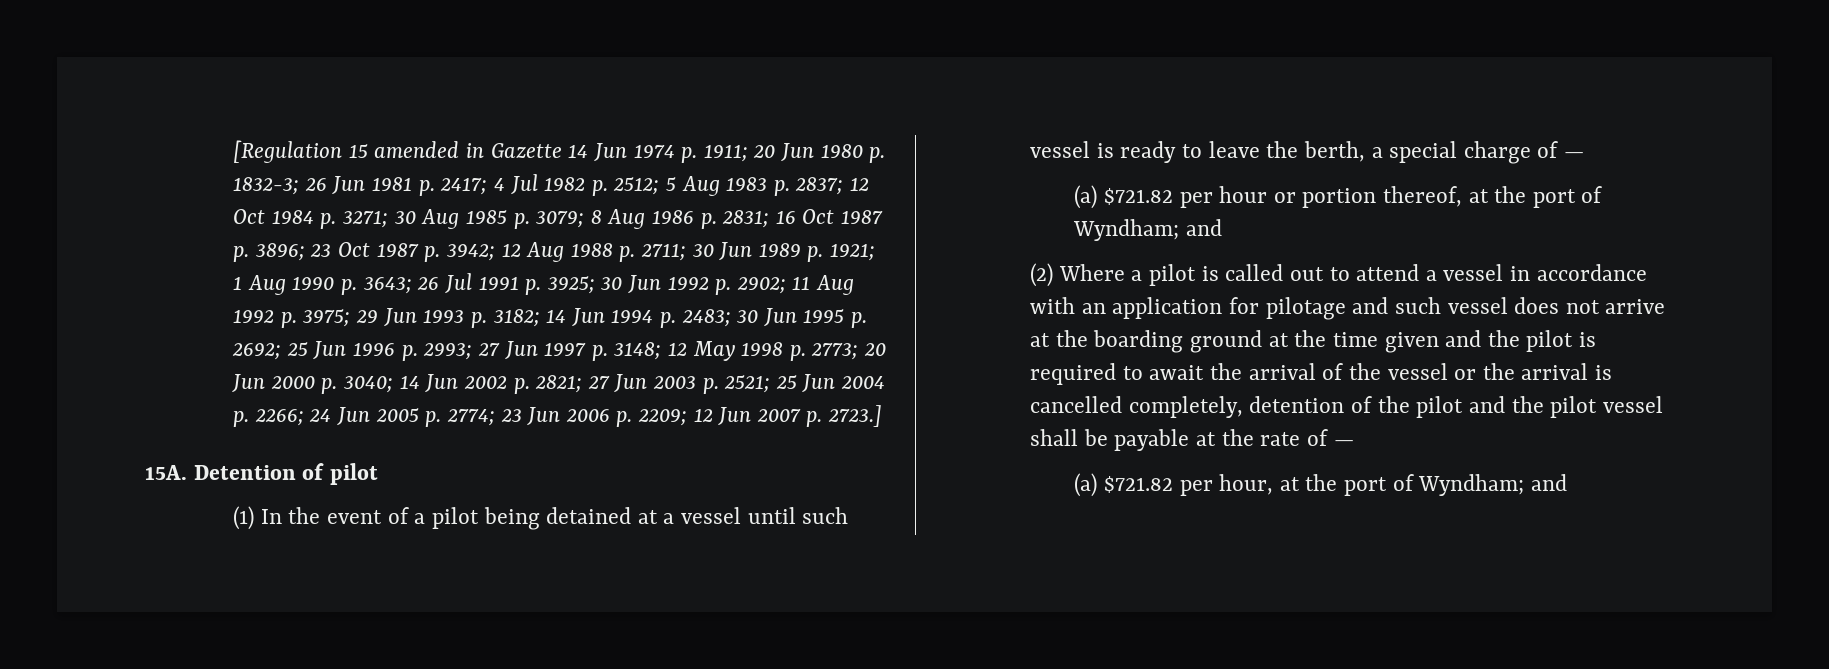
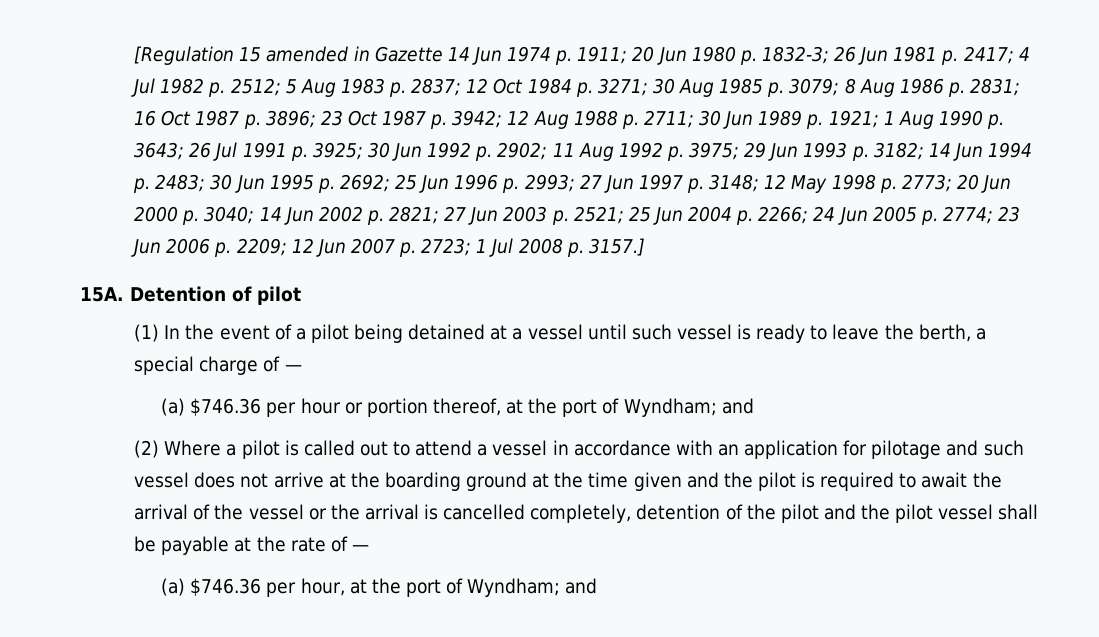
[828,405,883,427] 2723.] -> [421,238,645,257] 2723; 1 Jul 2008 p. 3157.]
[1103,188,1173,205] $721.82 -> [190,398,262,416] $746.36
[1103,476,1173,493] $721.82 -> [190,578,262,596] $746.36

